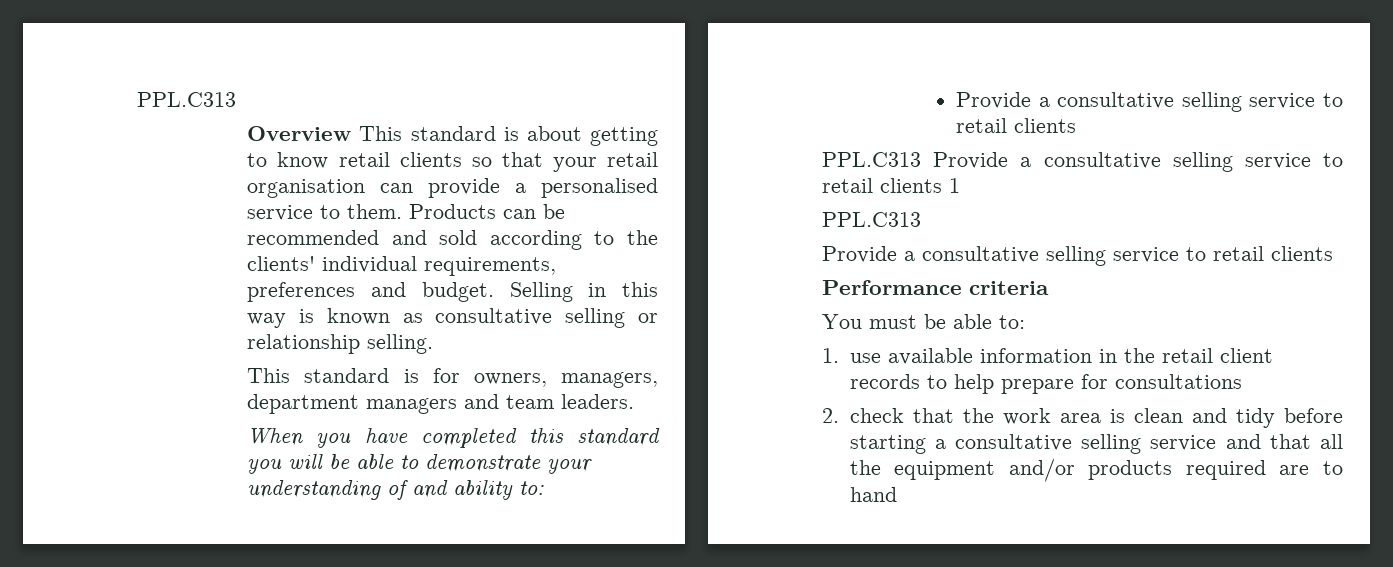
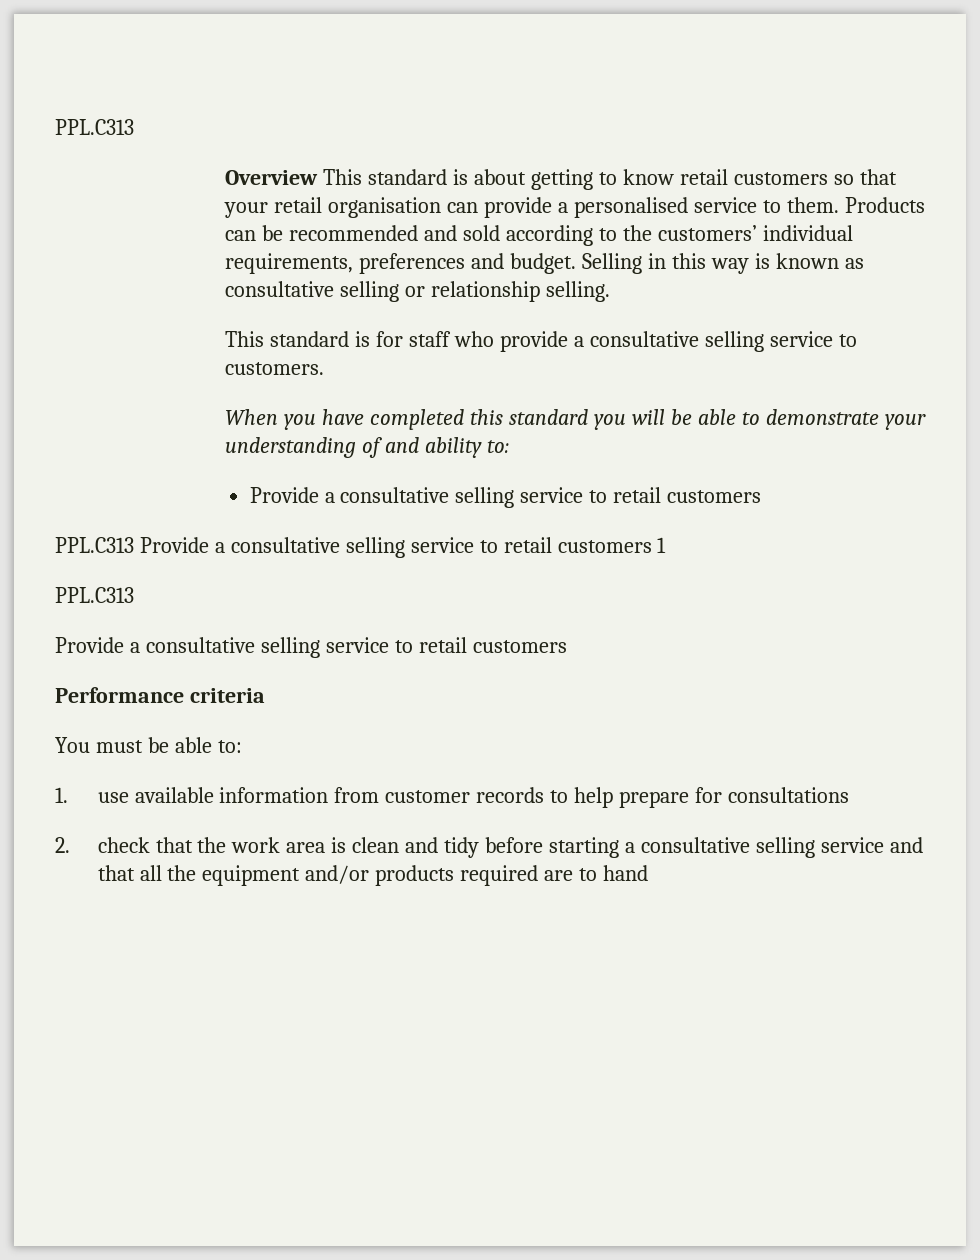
[399,152,462,167] clients -> [733,172,828,185] customers
[247,256,316,271] clients' -> [657,225,757,241] customers’
[473,372,658,388] [247,394,635,414] owners, managers, department managers and team leaders. -> [409,331,857,352] [225,362,325,375] staff who provide a consultative selling service to customers.
[1013,118,1076,133] clients -> [667,490,762,503] customers
[880,178,942,193] clients -> [557,540,652,553] customers
[1271,246,1333,261] clients -> [472,640,567,653] customers
[1098,348,1273,363] in the retail client -> [334,787,471,803] from customer

